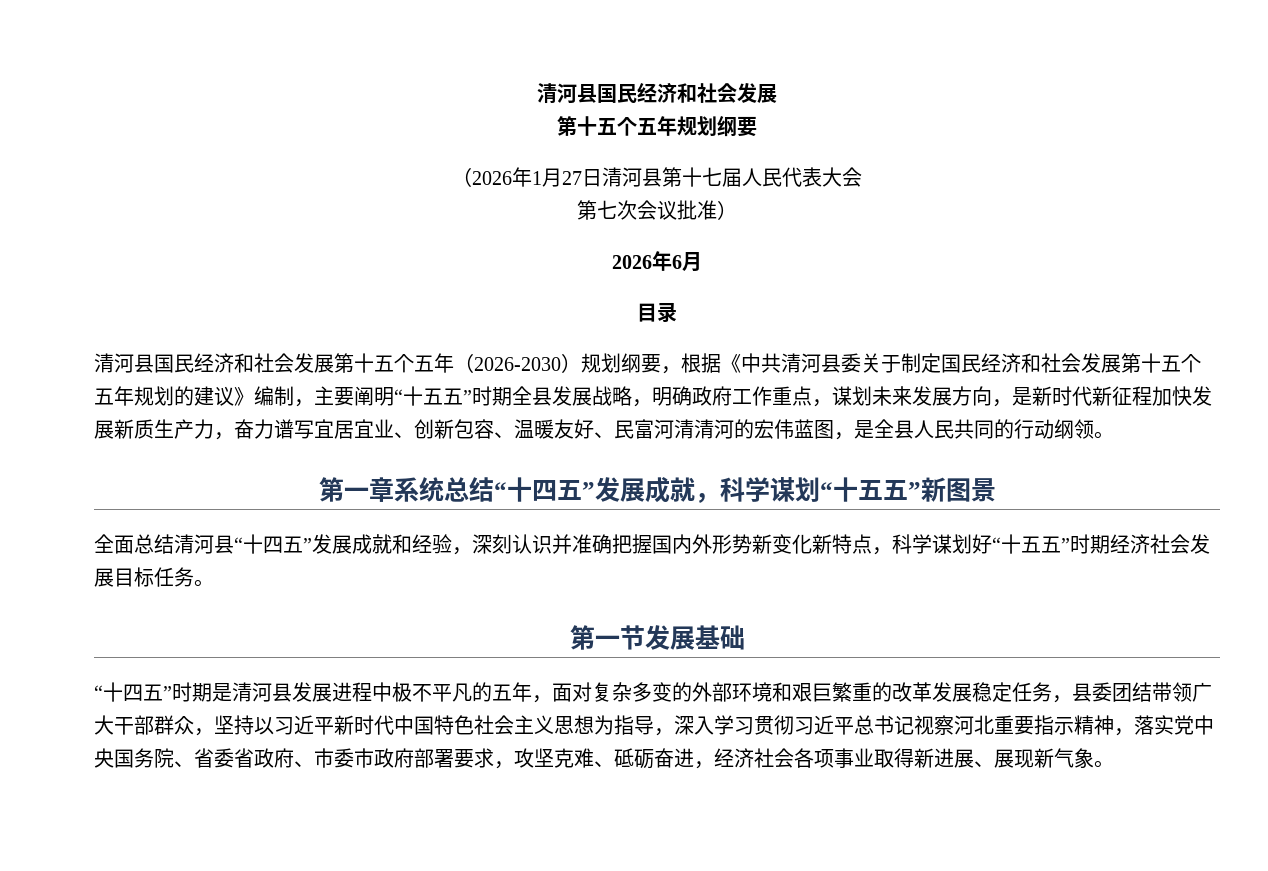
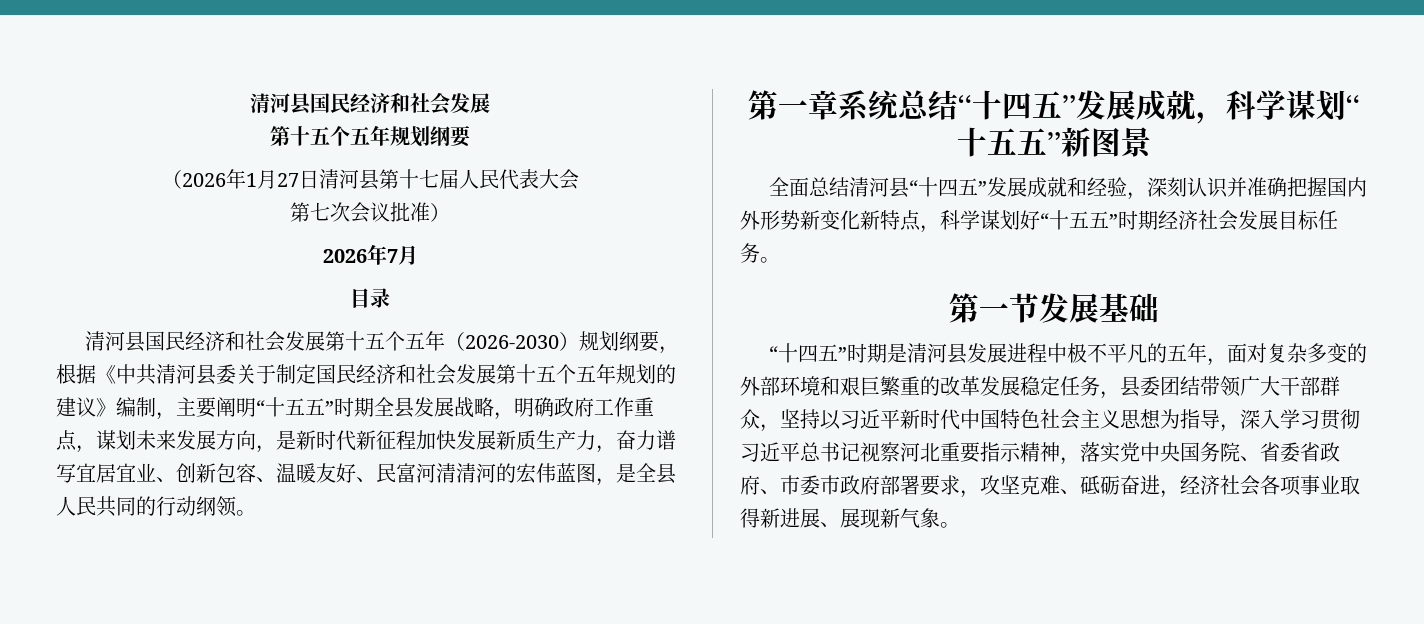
[672,255,682,269] 6 -> [386,249,398,263] 7

